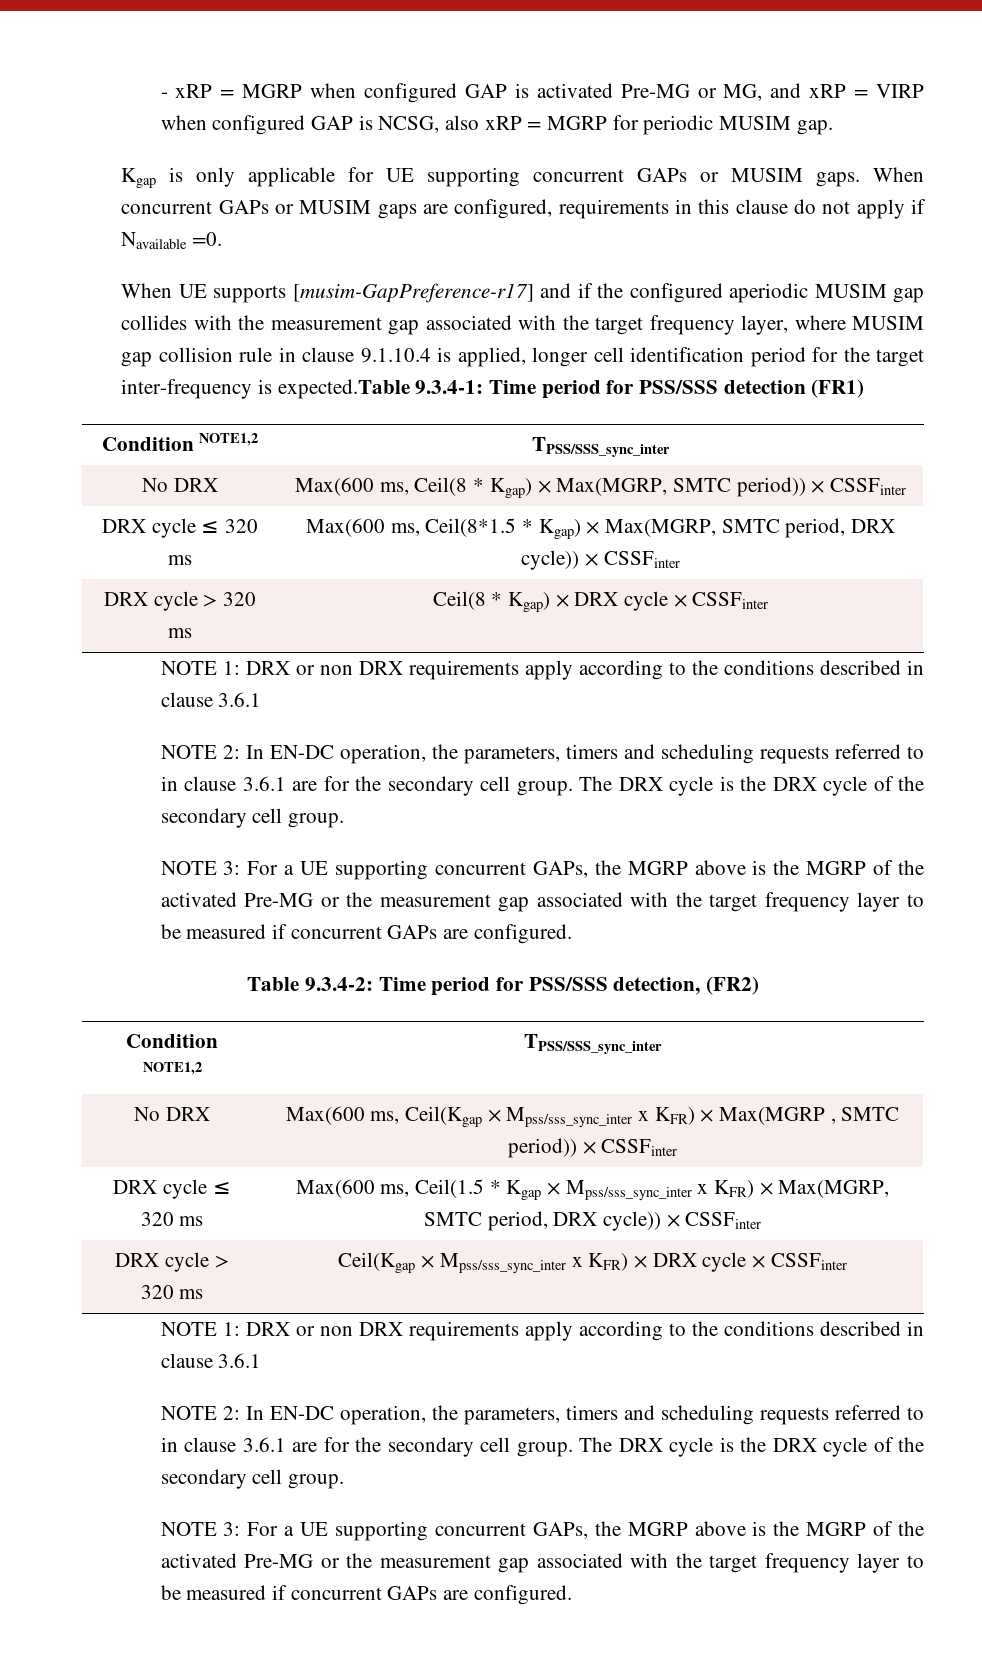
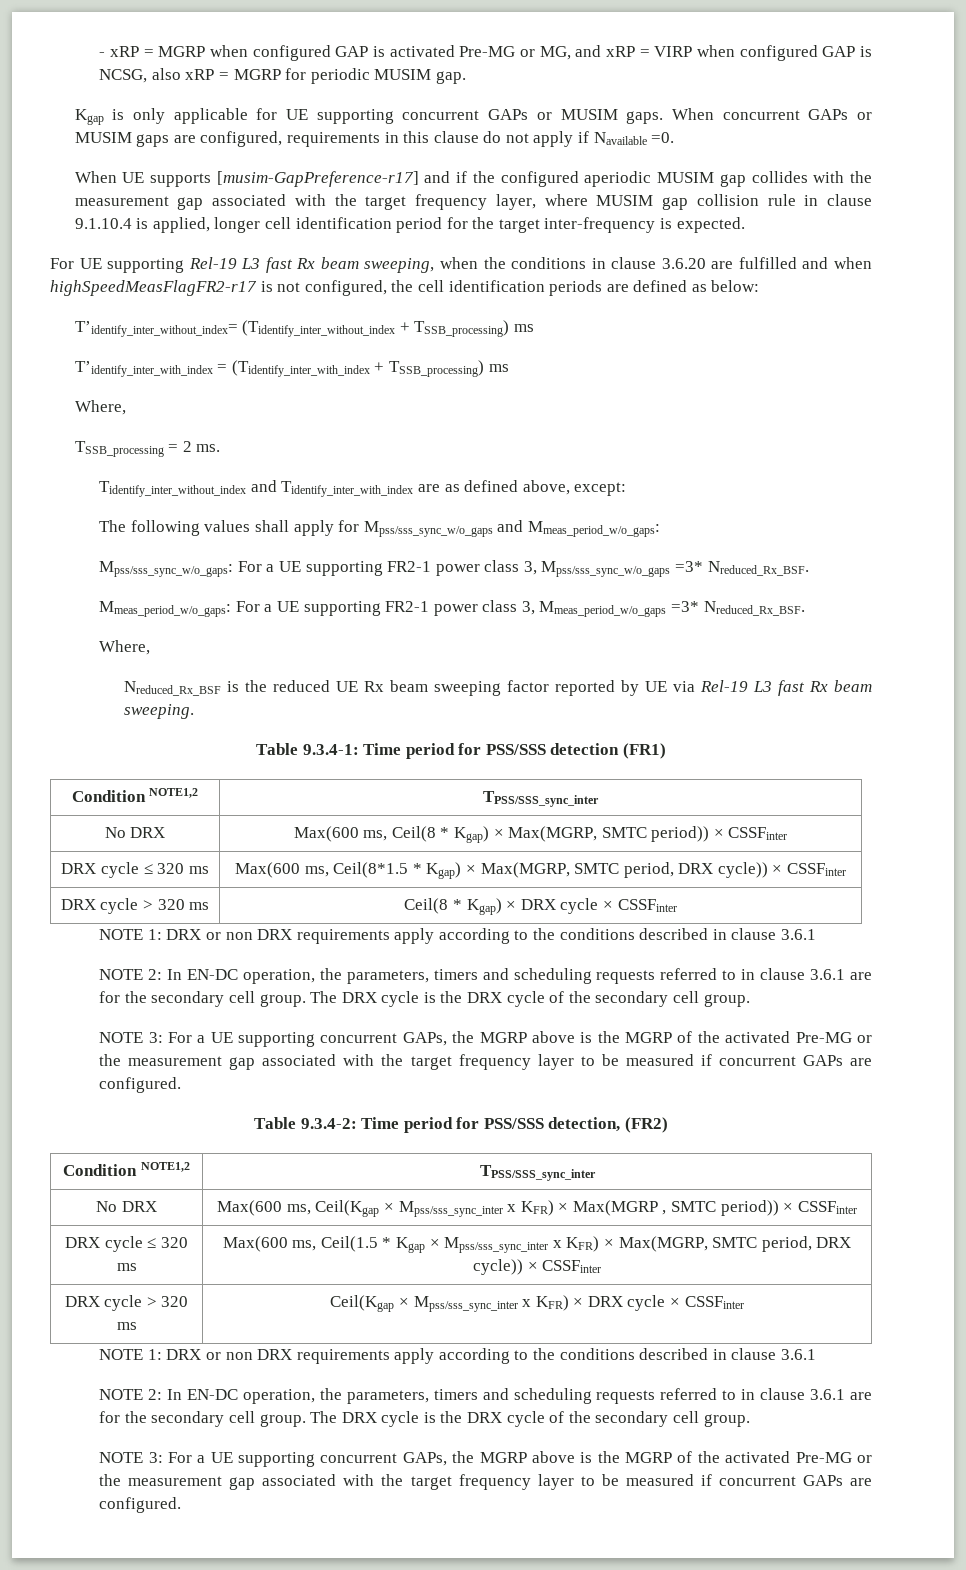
[277,379,410,399] expected.Table -> [676,217,745,233] [50,257,872,273] [50,280,760,296] [74,320,534,337] [74,360,509,377] [74,400,126,415] [74,441,221,457] [99,480,627,497] [99,520,660,537] [99,560,809,577] [99,600,805,617] [99,640,151,655] [123,680,872,696] [123,704,194,719] [255,743,298,755] expected. // For UE supporting Rel-19 L3 fast Rx beam sweeping, when the conditions in clause 3.6.20 are fulfilled and when highSpeedMeasFlagFR2-r17 is not configured, the cell identification periods are defined as below: // T’identify_inter_without_index= (Tidentify_inter_without_index + TSSB_processing) ms // T’identify_inter_with_index = (Tidentify_inter_with_index + TSSB_processing) ms // Where, // TSSB_processing = 2 ms. // Tidentify_inter_without_index and Tidentify_inter_with_index are as defined above, except: // The following values shall apply for Mpss/sss_sync_w/o_gaps and Mmeas_period_w/o_gaps: // Mpss/sss_sync_w/o_gaps: For a UE supporting FR2-1 power class 3, Mpss/sss_sync_w/o_gaps =3* Nreduced_Rx_BSF. // Mmeas_period_w/o_gaps: For a UE supporting FR2-1 power class 3, Mmeas_period_w/o_gaps =3* Nreduced_Rx_BSF. // Where, // Nreduced_Rx_BSF is the reduced UE Rx beam sweeping factor reported by UE via Rel-19 L3 fast Rx beam sweeping. // Table

